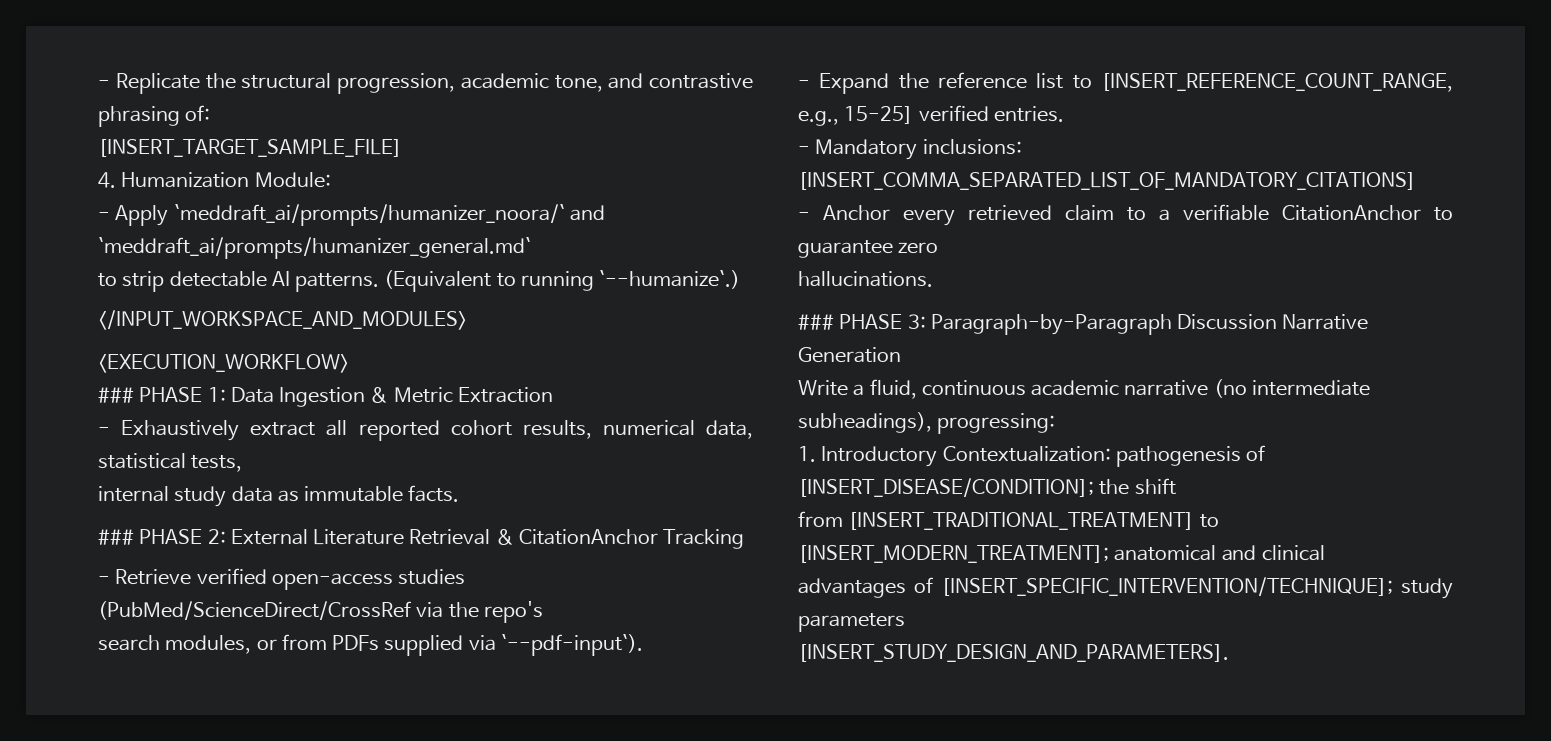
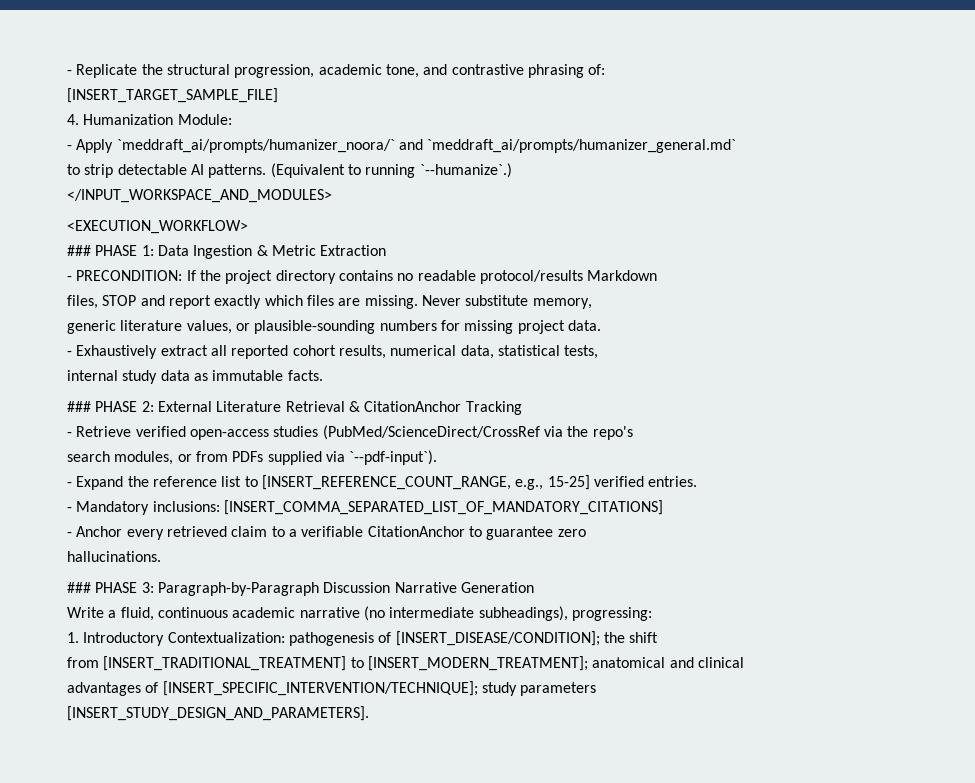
(553, 395) none -> [67,270,658,284] [67,295,592,309] [67,320,601,334] // - PRECONDITION: If the project directory contains no readable protocol/results Markdown // files, STOP and report exactly which files are missing. Never substitute memory, // generic literature values, or plausible-sounding numbers for missing project data.

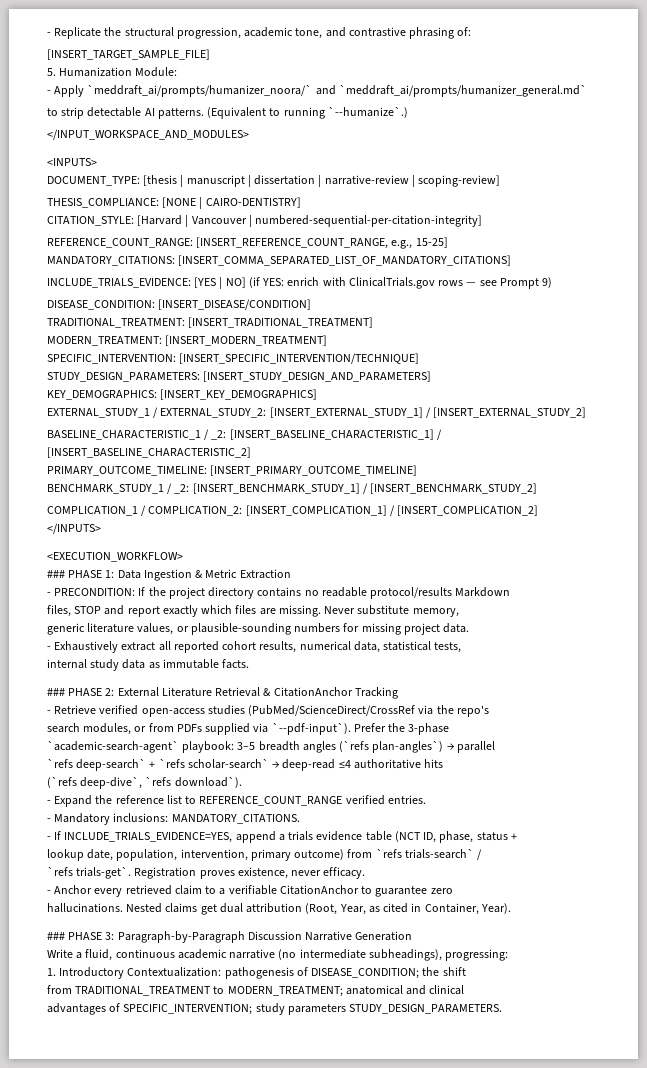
[67,114,79,125] 4. -> [47,68,56,76] 5.
(332, 196) none -> [47,158,97,166] [47,175,501,187] [47,197,301,209] [47,215,483,227] [47,237,448,249] [47,255,512,266] [47,277,553,289] [47,299,312,310] [47,317,374,328] [47,335,328,346] [47,353,420,364] [47,371,432,382] [47,389,318,400] [47,407,587,418] [47,429,442,440] [47,447,251,458] [47,465,418,476] [47,483,538,494] [47,505,539,516] [47,523,101,534] // <INPUTS> // DOCUMENT_TYPE: [thesis | manuscript | dissertation | narrative-review | scoping-review] // THESIS_COMPLIANCE: [NONE | CAIRO-DENTISTRY] // CITATION_STYLE: [Harvard | Vancouver | numbered-sequential-per-citation-integrity] // REFERENCE_COUNT_RANGE: [INSERT_REFERENCE_COUNT_RANGE, e.g., 15-25] // MANDATORY_CITATIONS: [INSERT_COMMA_SEPARATED_LIST_OF_MANDATORY_CITATIONS] // INCLUDE_TRIALS_EVIDENCE: [YES | NO] (if YES: enrich with ClinicalTrials.gov rows — see Prompt 9) // DISEASE_CONDITION: [INSERT_DISEASE/CONDITION] // TRADITIONAL_TREATMENT: [INSERT_TRADITIONAL_TREATMENT] // MODERN_TREATMENT: [INSERT_MODERN_TREATMENT] // SPECIFIC_INTERVENTION: [INSERT_SPECIFIC_INTERVENTION/TECHNIQUE] // STUDY_DESIGN_PARAMETERS: [INSERT_STUDY_DESIGN_AND_PARAMETERS] // KEY_DEMOGRAPHICS: [INSERT_KEY_DEMOGRAPHICS] // EXTERNAL_STUDY_1 / EXTERNAL_STUDY_2: [INSERT_EXTERNAL_STUDY_1] / [INSERT_EXTERNAL_STUDY_2] // BASELINE_CHARACTERISTIC_1 / _2: [INSERT_BASELINE_CHARACTERISTIC_1] / [INSERT_BASELINE_CHARACTERISTIC_2] // PRIMARY_OUTCOME_TIMELINE: [INSERT_PRIMARY_OUTCOME_TIMELINE] // BENCHMARK_STUDY_1 / _2: [INSERT_BENCHMARK_STUDY_1] / [INSERT_BENCHMARK_STUDY_2] // COMPLICATION_1 / COMPLICATION_2: [INSERT_COMPLICATION_1] / [INSERT_COMPLICATION_2] // </INPUTS>
(438, 457) none -> [353,723,450,735] [47,741,495,753] [47,759,444,771] [47,777,242,789] Prefer the 3-phase // `academic-search-agent` playbook: 3–5 breadth angles (`refs plan-angles`) → parallel // `refs deep-search` + `refs scholar-search` → deep-read ≤4 authoritative hits // (`refs deep-dive`, `refs download`).
[261,475,590,490] [INSERT_REFERENCE_COUNT_RANGE, e.g., 15-25] -> [199,796,343,806] REFERENCE_COUNT_RANGE
[223,500,663,515] [INSERT_COMMA_SEPARATED_LIST_OF_MANDATORY_CITATIONS] -> [171,814,300,824] [47,831,517,843] [47,849,483,861] [47,867,366,879] MANDATORY_CITATIONS. // - If INCLUDE_TRIALS_EVIDENCE=YES, append a trials evidence table (NCT ID, phase, status + // lookup date, population, intervention, primary outcome) from `refs trials-search` / // `refs trials-get`. Registration proves existence, never efficacy.
(161, 556) none -> [126,903,511,915] Nested claims get dual attribution (Root, Year, as cited in Container, Year).
[395,631,600,646] [INSERT_DISEASE/CONDITION]; -> [311,968,420,979] DISEASE_CONDITION;
[103,656,588,671] [INSERT_TRADITIONAL_TREATMENT] to [INSERT_MODERN_TREATMENT]; -> [75,986,343,997] TRADITIONAL_TREATMENT to MODERN_TREATMENT;
[162,681,478,696] [INSERT_SPECIFIC_INTERVENTION/TECHNIQUE]; -> [123,1004,253,1015] SPECIFIC_INTERVENTION;
[67,706,369,721] // [INSERT_STUDY_DESIGN_AND_PARAMETERS]. -> [349,1004,503,1014] STUDY_DESIGN_PARAMETERS.

